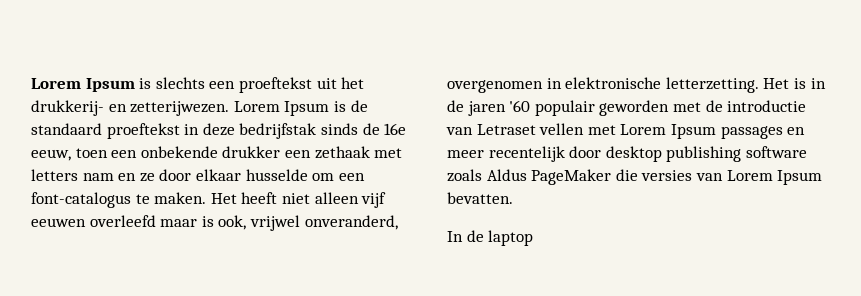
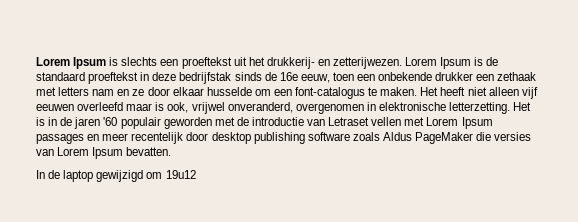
(534, 238) none -> [96,170,196,182] gewijzigd om 19u12

